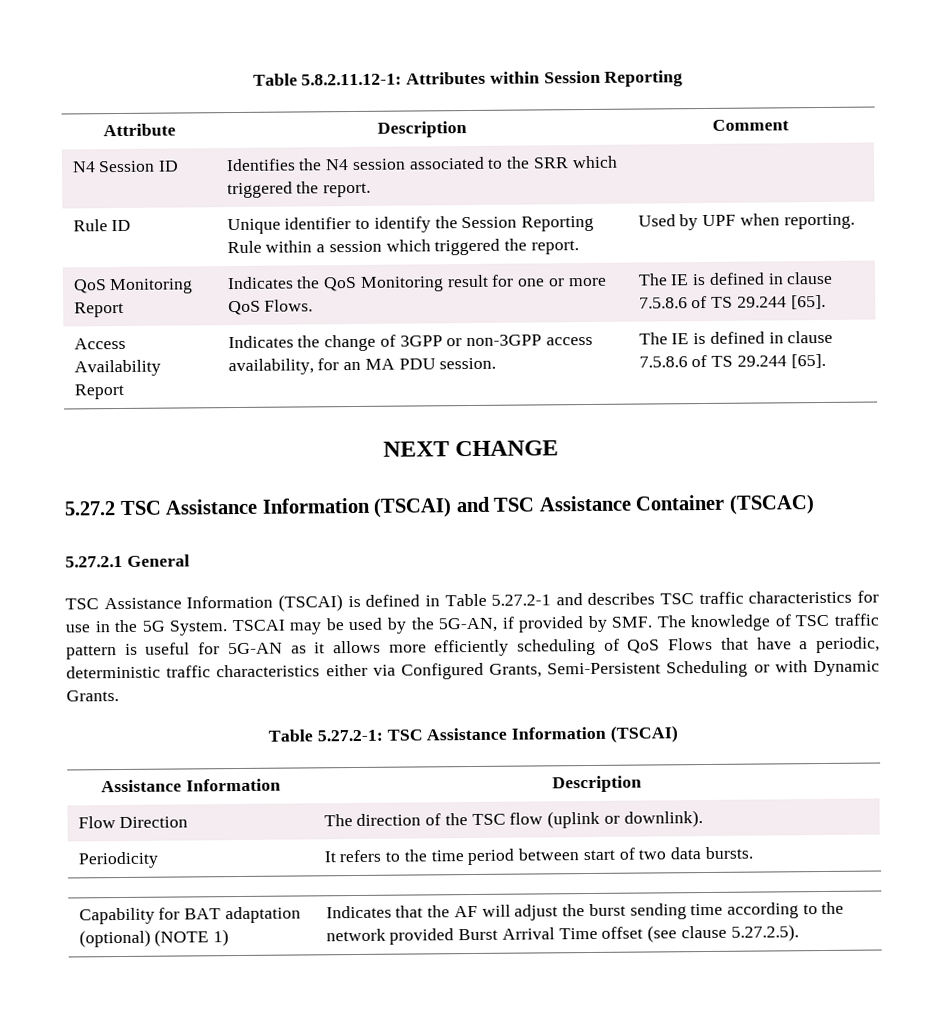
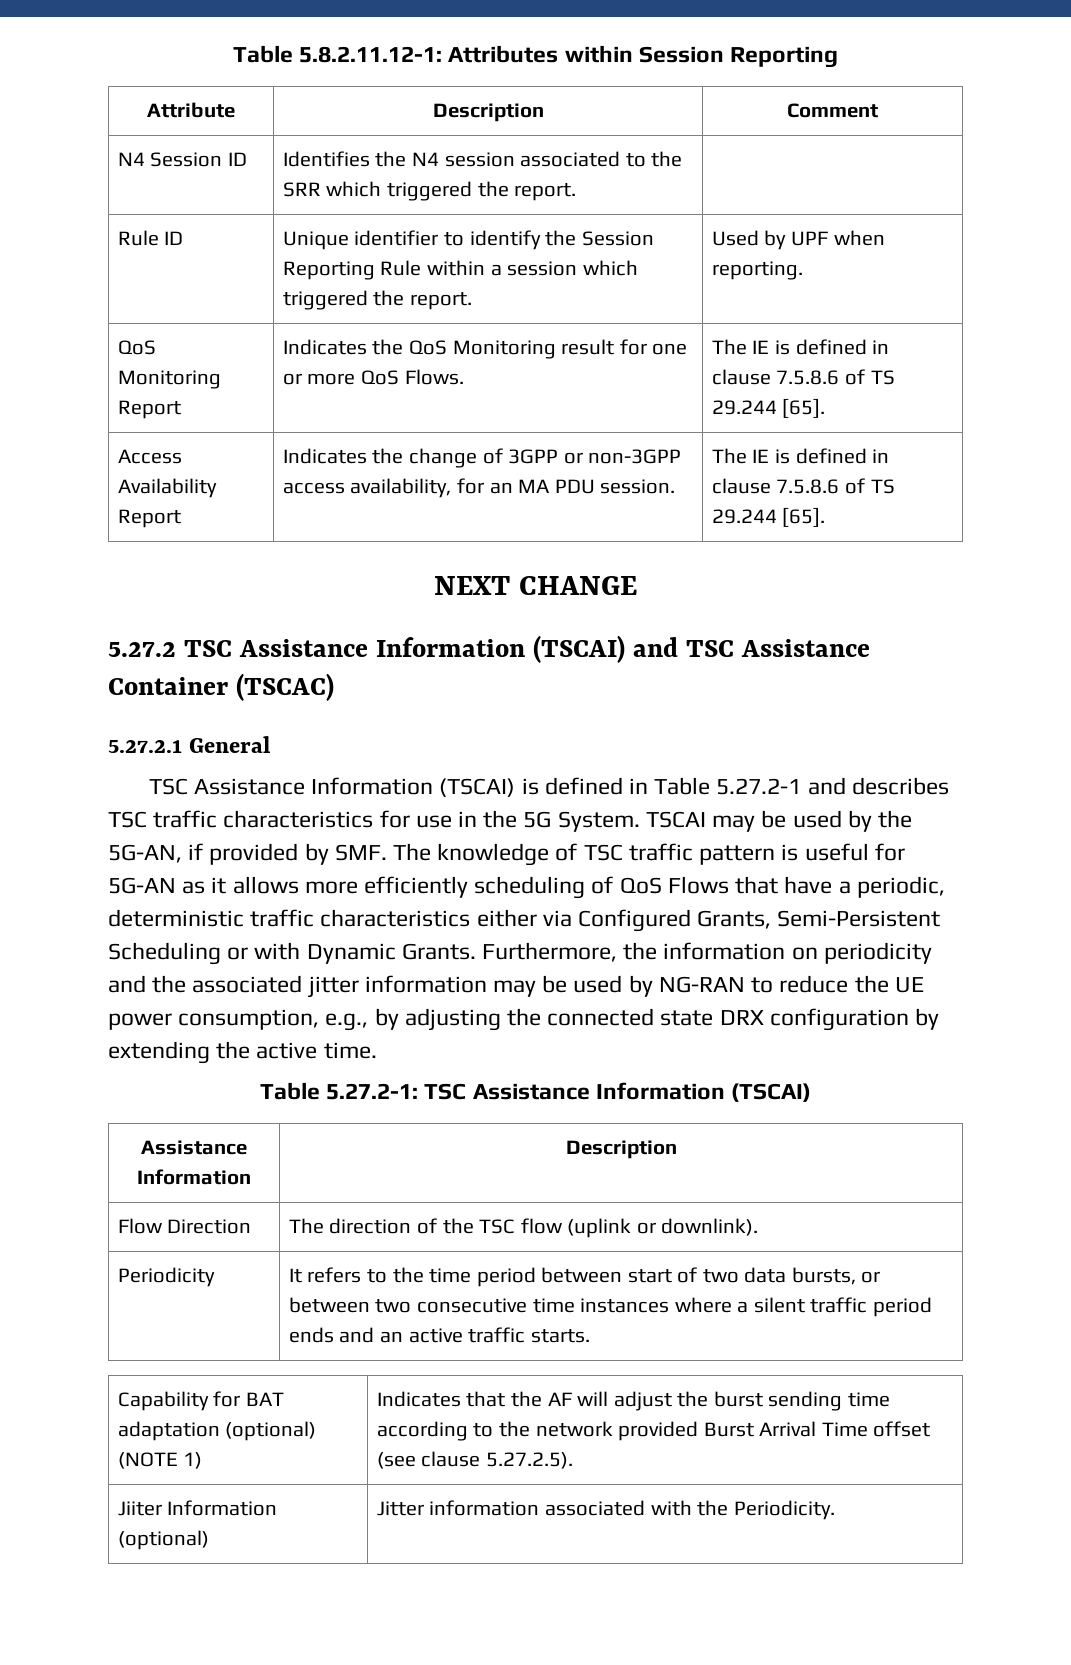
(119, 696) none -> [482,942,932,964] [108,975,924,998] [108,1008,940,1031] [108,1041,377,1064] Furthermore, the information on periodicity and the associated jitter information may be used by NG-RAN to reduce the UE power consumption, e.g., by adjusting the connected state DRX configuration by extending the active time.
[704,846,753,860] bursts. -> [791,1267,881,1285] [288,1297,932,1317] [288,1327,590,1343] bursts, or between two consecutive time instances where a silent traffic period ends and an active traffic starts.
(799, 933) none -> [117,1500,278,1516] [117,1530,209,1550] [376,1500,835,1520] // Jiiter Information (optional) | Jitter information associated with the Periodicity.

